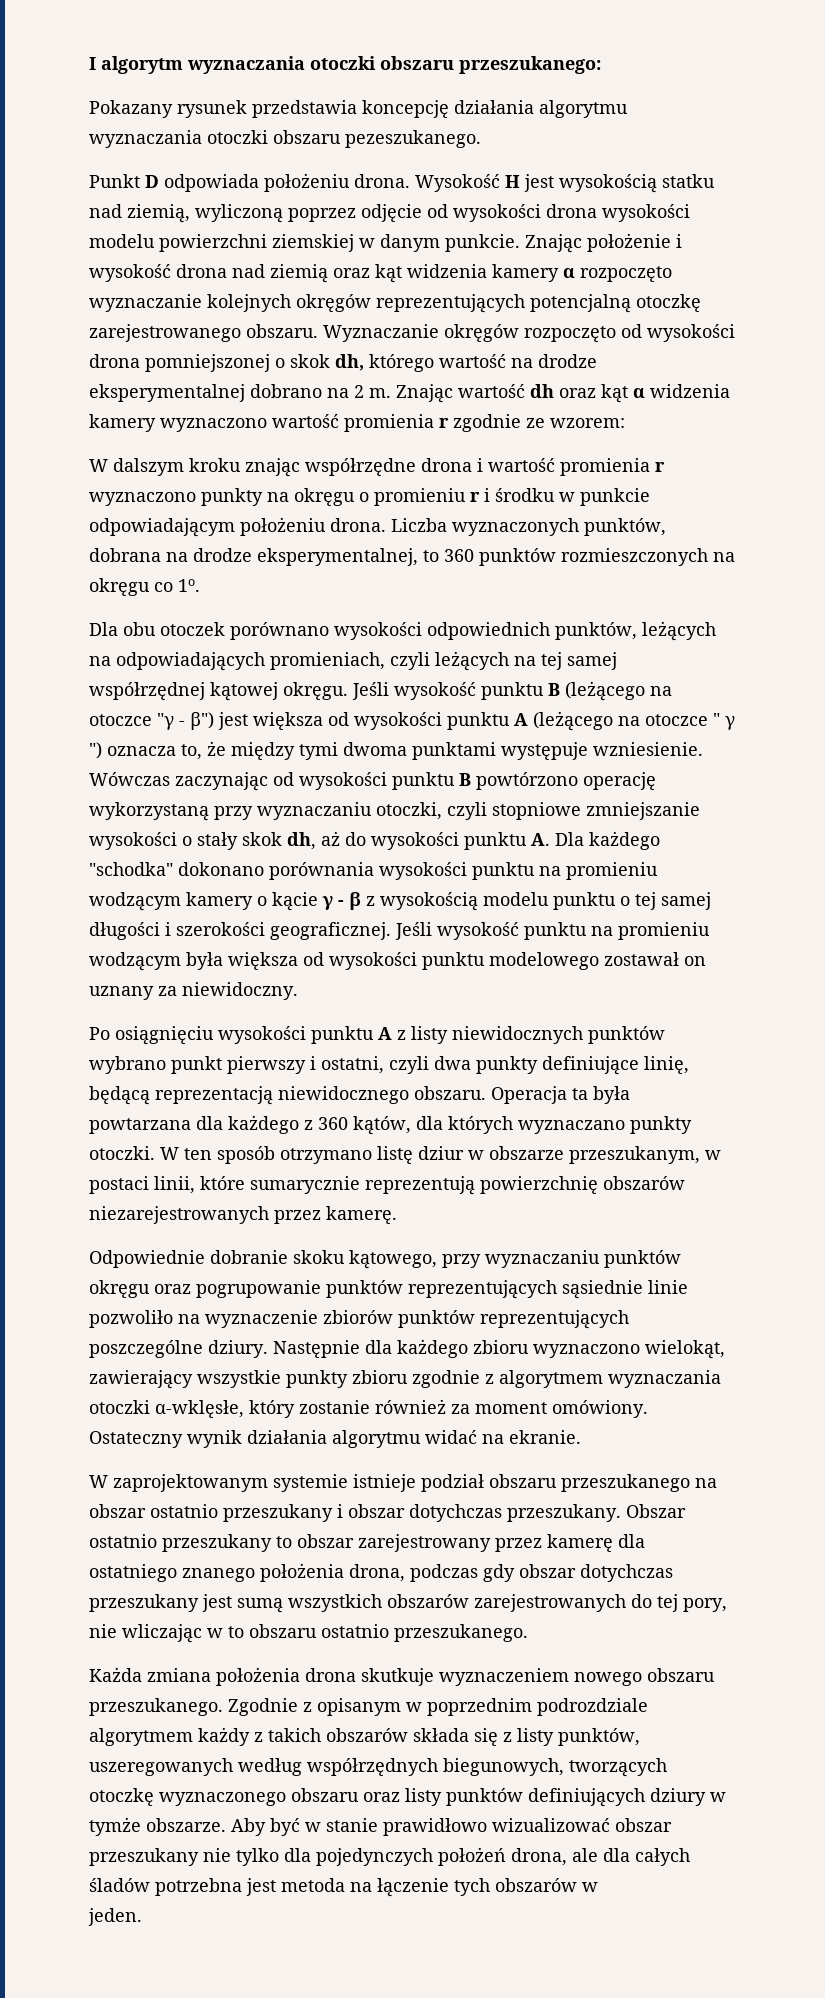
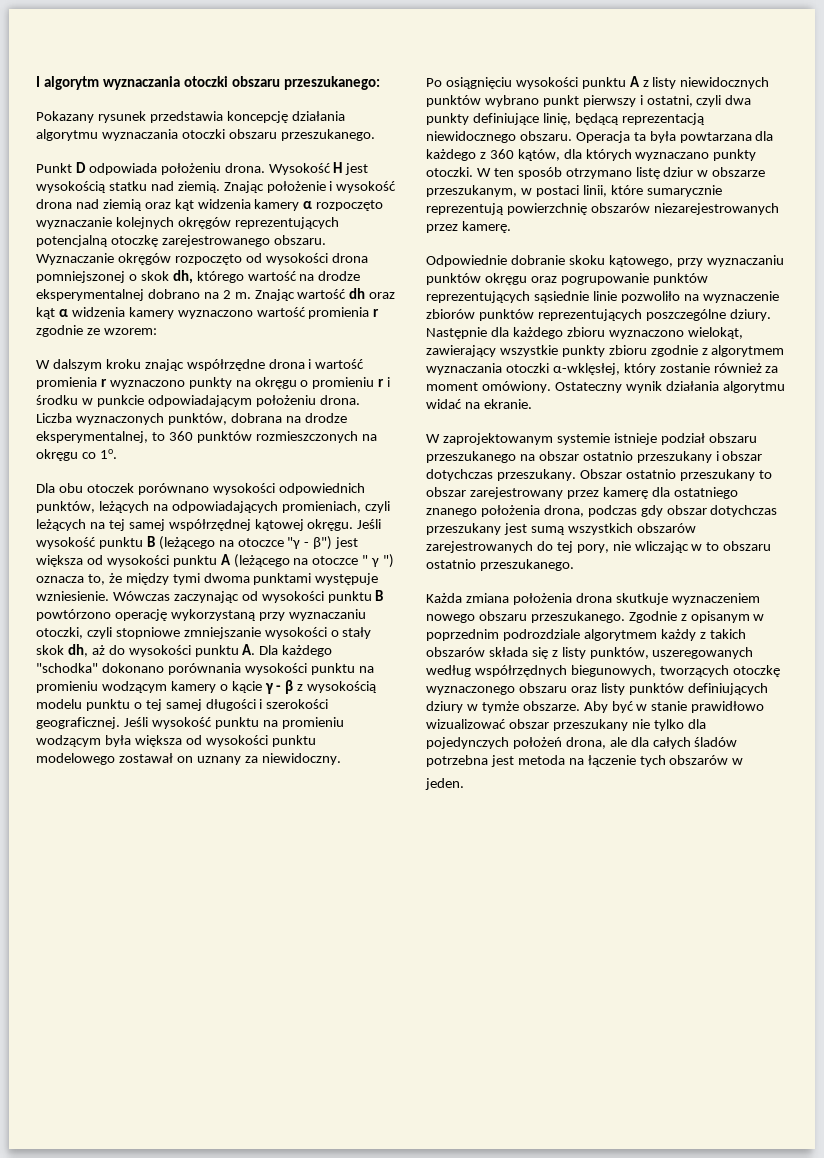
[345,130,481,148] pezeszukanego. -> [280,129,375,141] przeszukanego.
[127,204,690,223] [89,234,520,252] ziemią, wyliczoną poprzez odjęcie od wysokości drona wysokości modelu powierzchni ziemskiej w danym punkcie. -> [177,181,220,193] ziemią.
[155,1400,244,1418] α-wklęsłe, -> [552,363,620,375] α-wklęsłej,

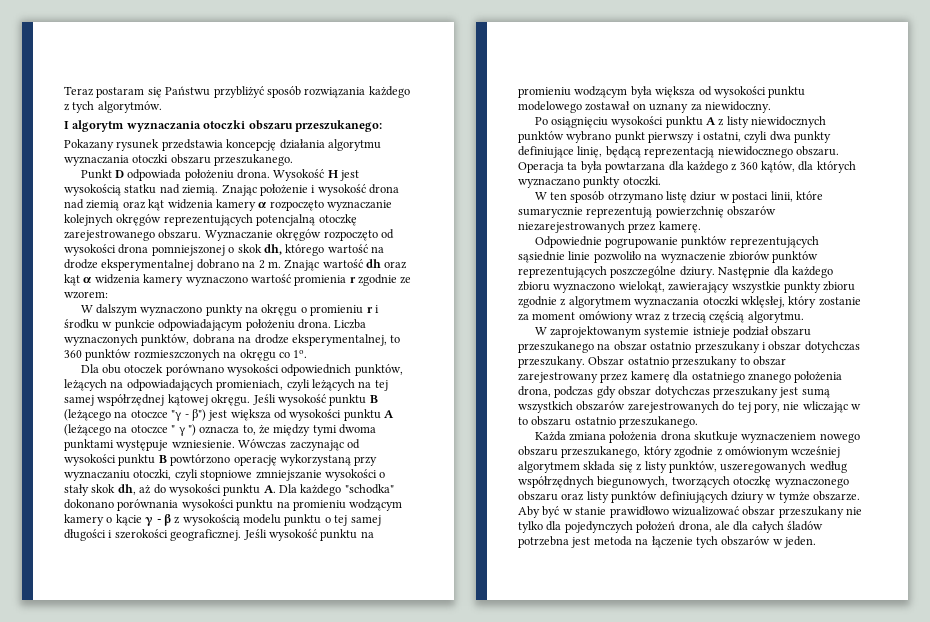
(36, 81) none -> [64,86,410,98] [64,101,162,113] Teraz postaram się Państwu przybliżyć sposób rozwiązania każdego z tych algorytmów. //
[105,359,365,371] [36,377,107,389] kroku znając współrzędne drona i wartość promienia r -> (137, 310) none
(473, 172) none -> (661, 181) //
[712,167,766,177] [426,185,532,197] obszarze przeszukanym, w -> (730, 197) none
[510,255,784,267] [426,273,557,285] dobranie skoku kątowego, przy wyznaczaniu punktów okręgu oraz -> (602, 242) none
[552,363,620,375] α-wklęsłej, -> [740,296,785,308] wklęsłej,
[713,363,762,373] również -> (861, 301) none
[481,381,785,393] [426,399,532,409] omówiony. Ostateczny wynik działania algorytmu widać na ekranie. -> [578,311,804,323] omówiony wraz z trzecią częścią algorytmu.
[530,611,765,623] [426,629,746,641] [426,647,485,657] przeszukanego. Zgodnie z opisanym w poprzednim podrozdziale algorytmem każdy z takich obszarów -> [561,446,841,458] [518,461,580,473] przeszukanego, który zgodnie z omówionym wcześniej algorytmem
(744, 761) // -> (783, 542) none

